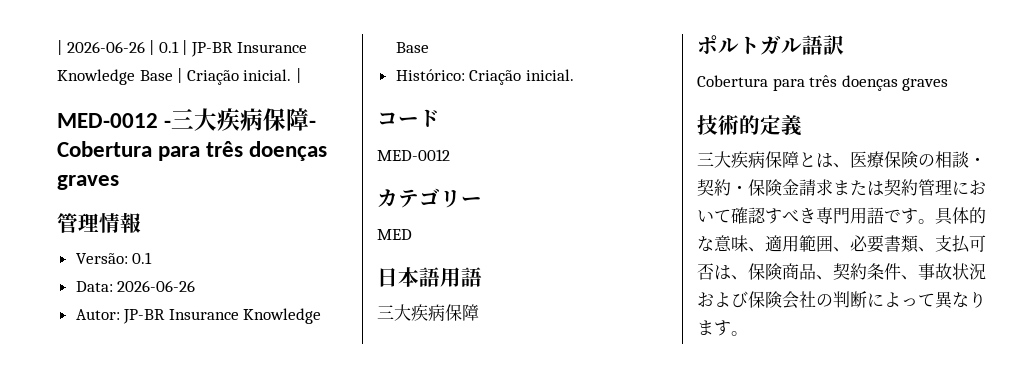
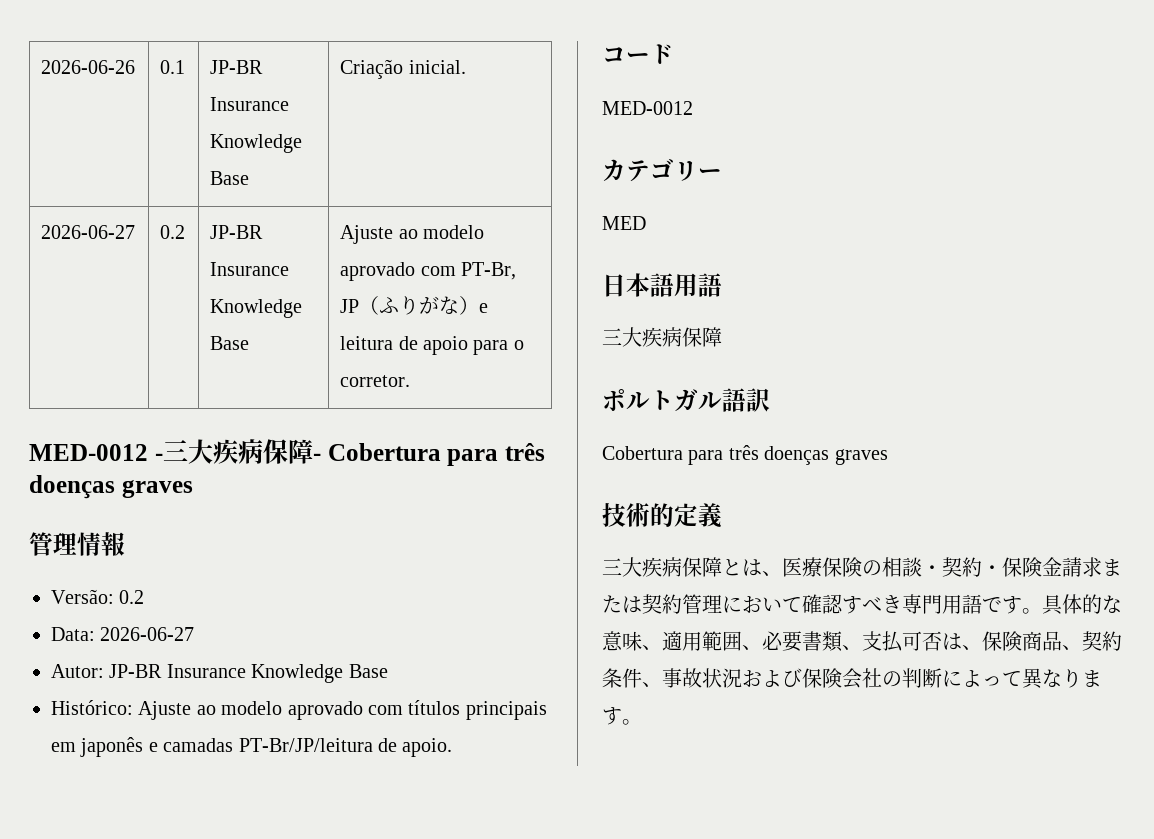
[57,40,307,57] [57,68,301,85] | 2026-06-26 | 0.1 | JP-BR Insurance Knowledge Base | Criação inicial. | -> [41,60,136,74] [160,60,186,74] [210,60,264,74] [210,97,290,111] [210,134,303,153] [210,171,250,185] [340,59,466,79] [41,225,136,239] [160,225,186,239] [210,225,264,239] [210,262,290,276] [210,299,303,318] [210,336,250,350] [340,225,484,244] [340,262,516,281] [340,296,489,315] [340,336,524,355] [340,375,411,387] 2026-06-26 | 0.1 | JP-BR Insurance Knowledge Base | Criação inicial. // 2026-06-27 | 0.2 | JP-BR Insurance Knowledge Base | Ajuste ao modelo aprovado com PT-Br, JP（ふりがな）e leitura de apoio para o corretor.
[132,252,153,264] 0.1 -> [119,590,145,604] 0.2
[117,280,196,292] 2026-06-26 -> [100,627,195,641] 2026-06-27
[469,69,574,85] Criação inicial. -> [138,700,547,720] [51,737,453,757] Ajuste ao modelo aprovado com títulos principais em japonês e camadas PT-Br/JP/leitura de apoio.

